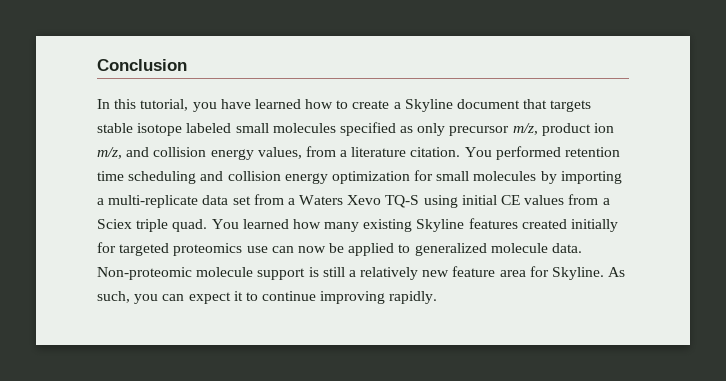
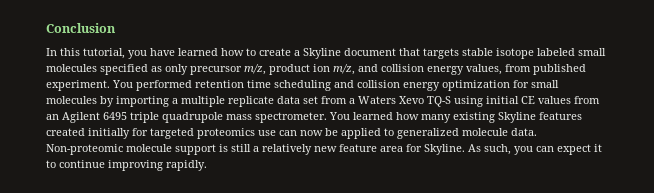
[340,147,461,157] a literature citation. -> [533,64,586,75] [46,80,110,91] published experiment.
[108,195,199,208] multi-replicate -> [181,96,274,107] multiple replicate
[602,198,610,205] [97,219,208,232] a Sciex triple quad. -> [46,112,327,123] an Agilent 6495 triple quadrupole mass spectrometer.

